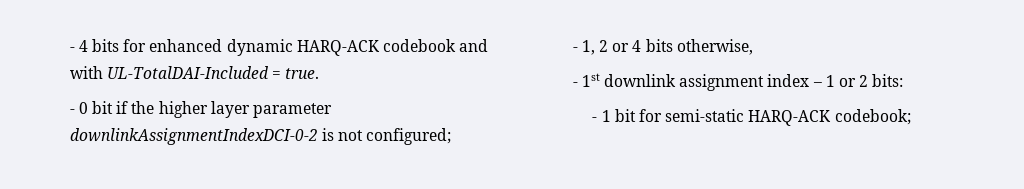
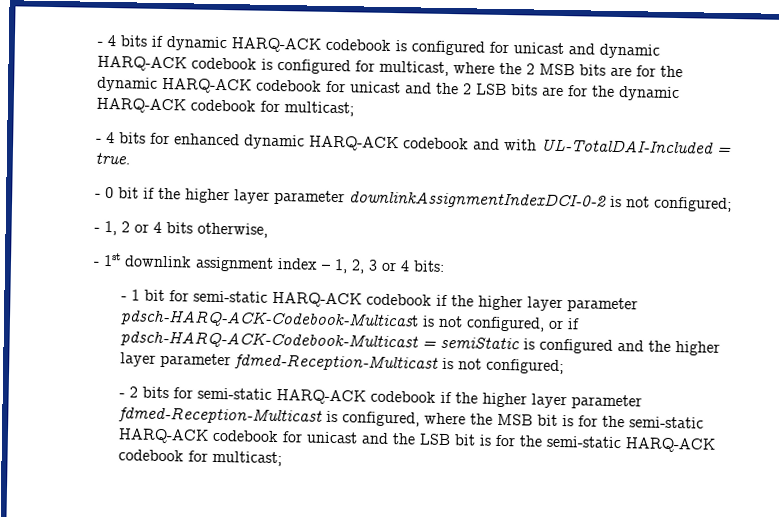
[69,39,120,52] - 4 bits -> [96,34,660,59] [96,55,683,78] [96,76,680,102] [95,97,354,117] [95,131,146,144] - 4 bits if dynamic HARQ-ACK codebook is configured for unicast and dynamic HARQ-ACK codebook is configured for multicast, where the 2 MSB bits are for the dynamic HARQ-ACK codebook for unicast and the 2 LSB bits are for the dynamic HARQ-ACK codebook for multicast; // - 4 bits
[825,75,869,87] 1 or 2 -> [333,259,410,274] 1, 2, 3 or 4
[834,109,911,125] codebook; -> [366,293,639,313] [120,309,581,332] [120,330,721,356] [120,352,565,375] [119,386,643,410] [118,406,705,429] [118,428,716,453] [118,449,283,467] codebook if the higher layer parameter pdsch-HARQ-ACK-Codebook-Multicast is not configured, or if pdsch-HARQ-ACK-Codebook-Multicast = semiStatic is configured and the higher layer parameter fdmed-Reception-Multicast is not configured; // - 2 bits for semi-static HARQ-ACK codebook if the higher layer parameter fdmed-Reception-Multicast is configured, where the MSB bit is for the semi-static HARQ-ACK codebook for unicast and the LSB bit is for the semi-static HARQ-ACK codebook for multicast;

